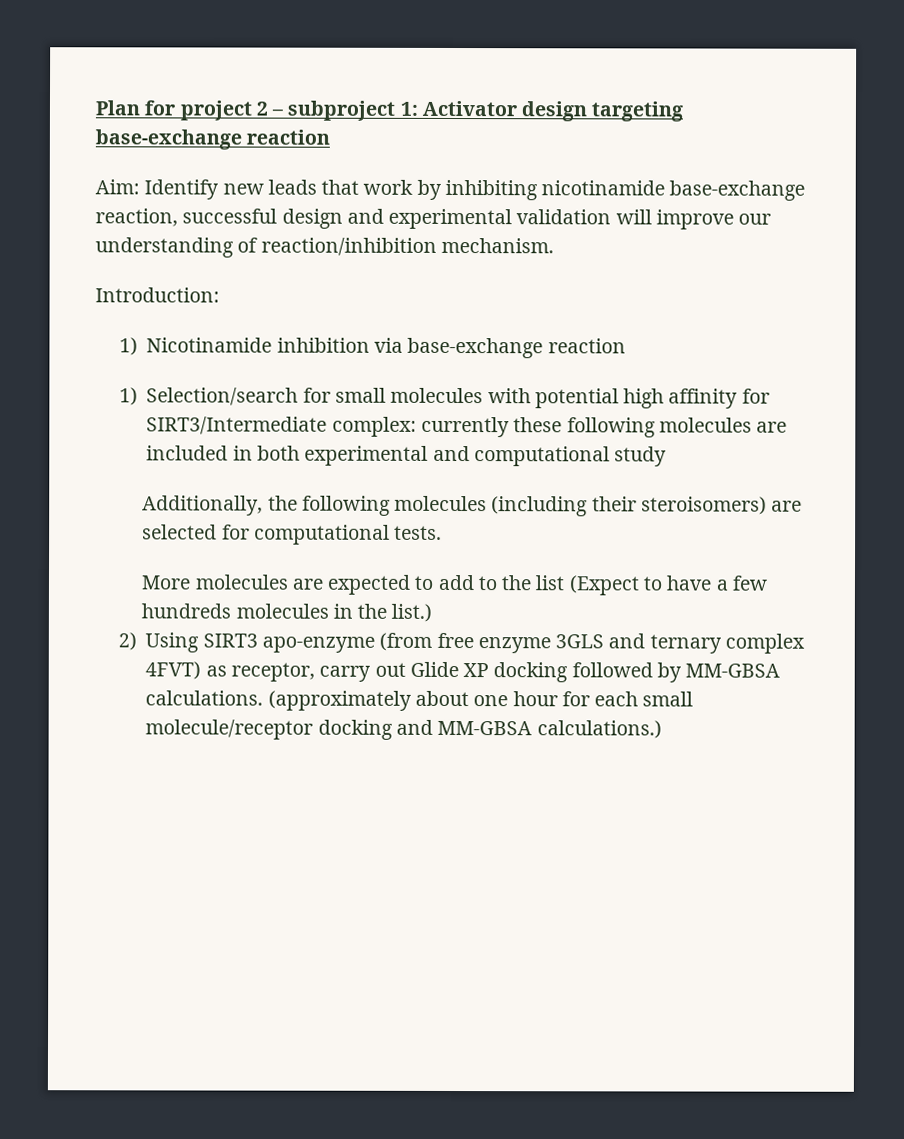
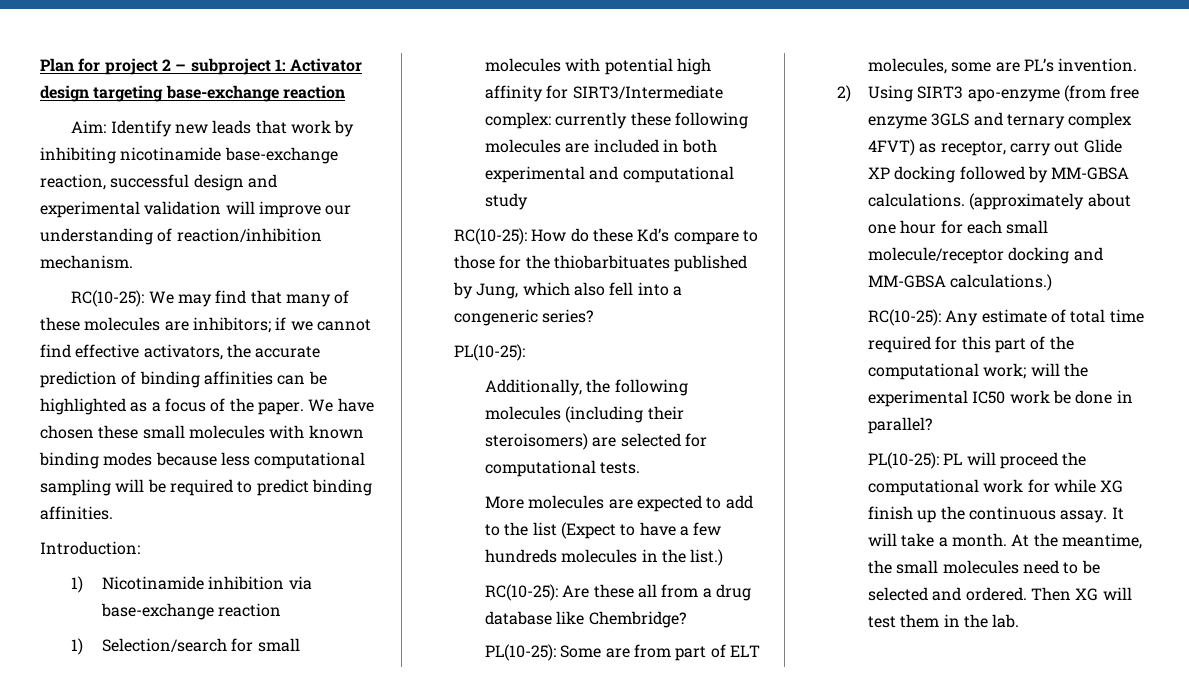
(554, 245) none -> [71,290,350,307] [40,317,371,333] [40,344,321,360] [40,371,327,388] [40,398,374,415] [40,425,364,439] [39,452,366,469] [40,479,372,496] [40,506,113,520] // RC(10-25): We may find that many of these molecules are inhibitors; if we cannot find effective activators, the accurate prediction of binding affinities can be highlighted as a focus of the paper. We have chosen these small molecules with known binding modes because less computational sampling will be required to predict binding affinities.
(668, 456) none -> [454,228,758,245] [454,255,748,272] [453,282,682,299] [454,309,594,326] [454,344,526,361] // RC(10-25): How do these Kd’s compare to those for the thiobarbituates published by Jung, which also fell into a congeneric series? // PL(10-25):
(433, 612) none -> [485,584,751,601] [485,611,686,628] [485,644,760,661] [868,58,1138,74] // RC(10-25): Are these all from a drug database like Chembridge? // PL(10-25): Some are from part of ELT molecules, some are PL’s invention.
(662, 729) none -> [868,309,1144,326] [868,336,1074,353] [868,363,1089,380] [868,390,1133,407] [868,417,933,434] [868,452,1087,469] [868,479,1124,496] [868,506,1124,523] [868,533,1142,549] [868,560,1100,574] [868,587,1132,601] [868,614,1020,628] // RC(10-25): Any estimate of total time required for this part of the computational work; will the experimental IC50 work be done in parallel? // PL(10-25): PL will proceed the computational work for while XG finish up the continuous assay. It will take a month. At the meantime, the small molecules need to be selected and ordered. Then XG will test them in the lab.

